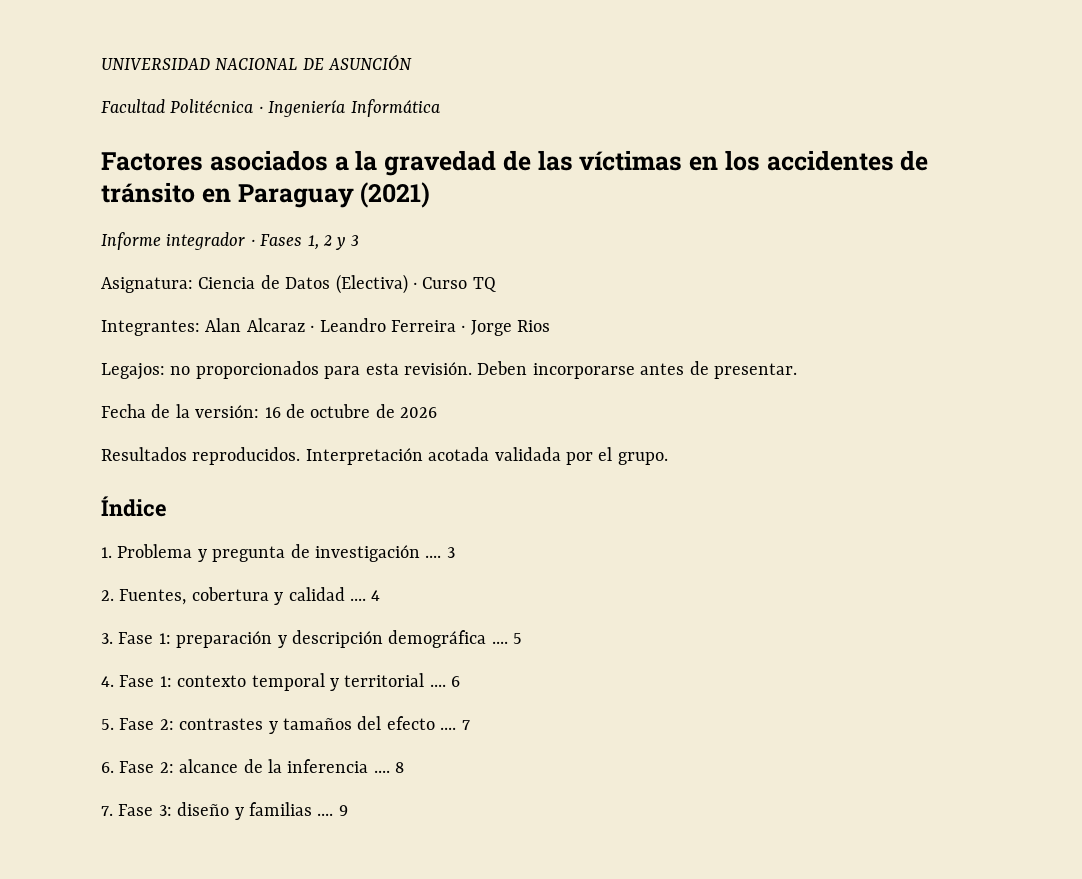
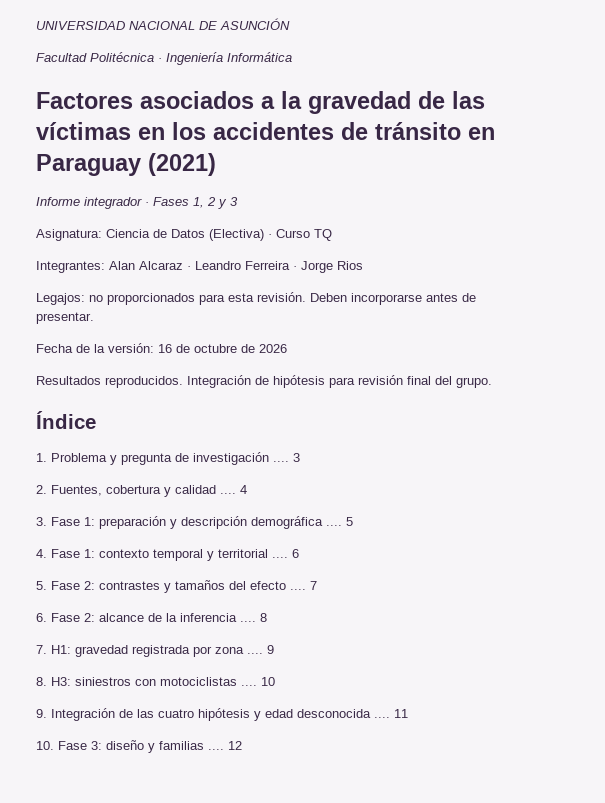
[305,447,613,465] Interpretación acotada validada por el -> [187,375,452,388] Integración de hipótesis para revisión final del
(113, 811) none -> [51,645,274,657] [36,677,275,686] [36,708,408,721] [36,741,54,750] H1: gravedad registrada por zona .... 9 // 8. H3: siniestros con motociclistas .... 10 // 9. Integración de las cuatro hipótesis y edad desconocida .... 11 // 10.
[338,805,348,816] 9 -> [228,741,242,750] 12

